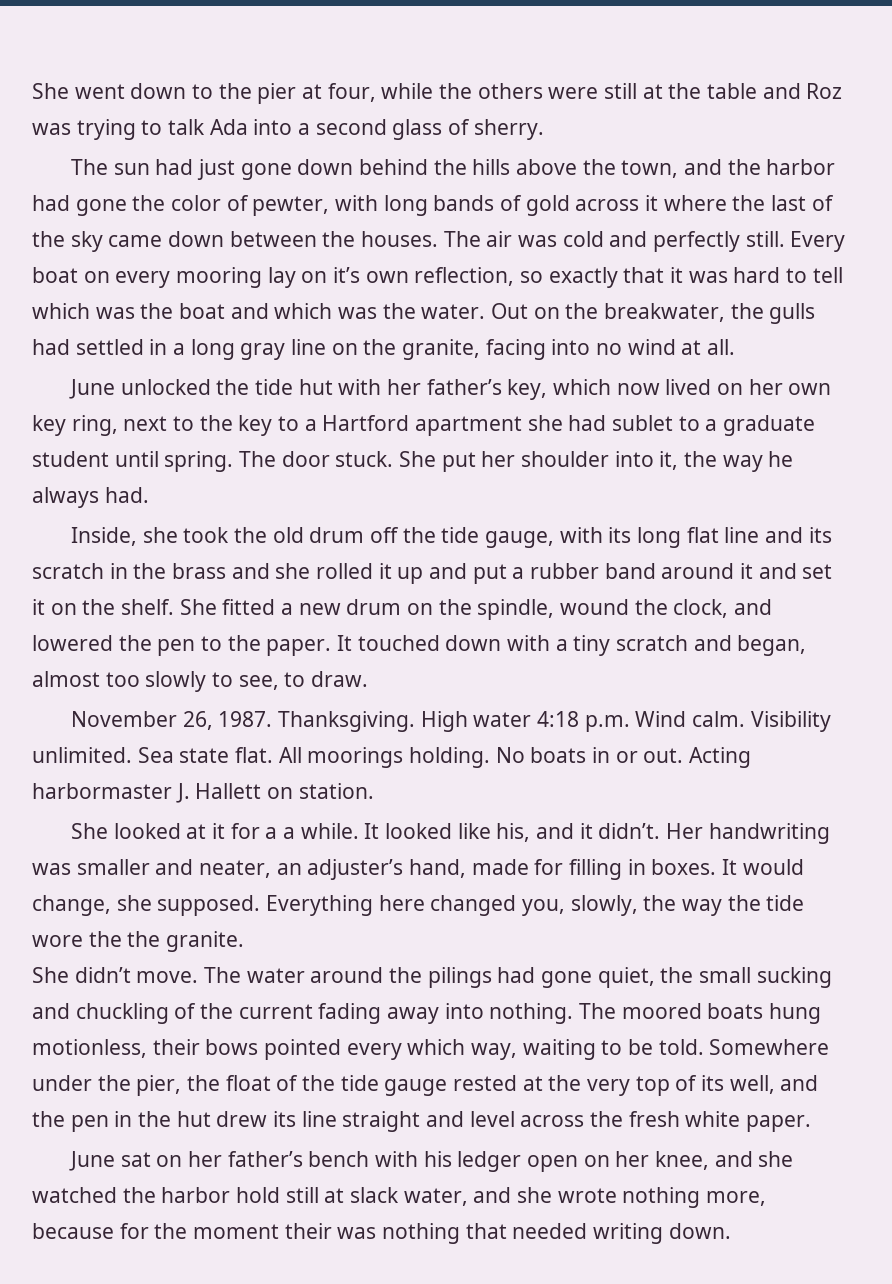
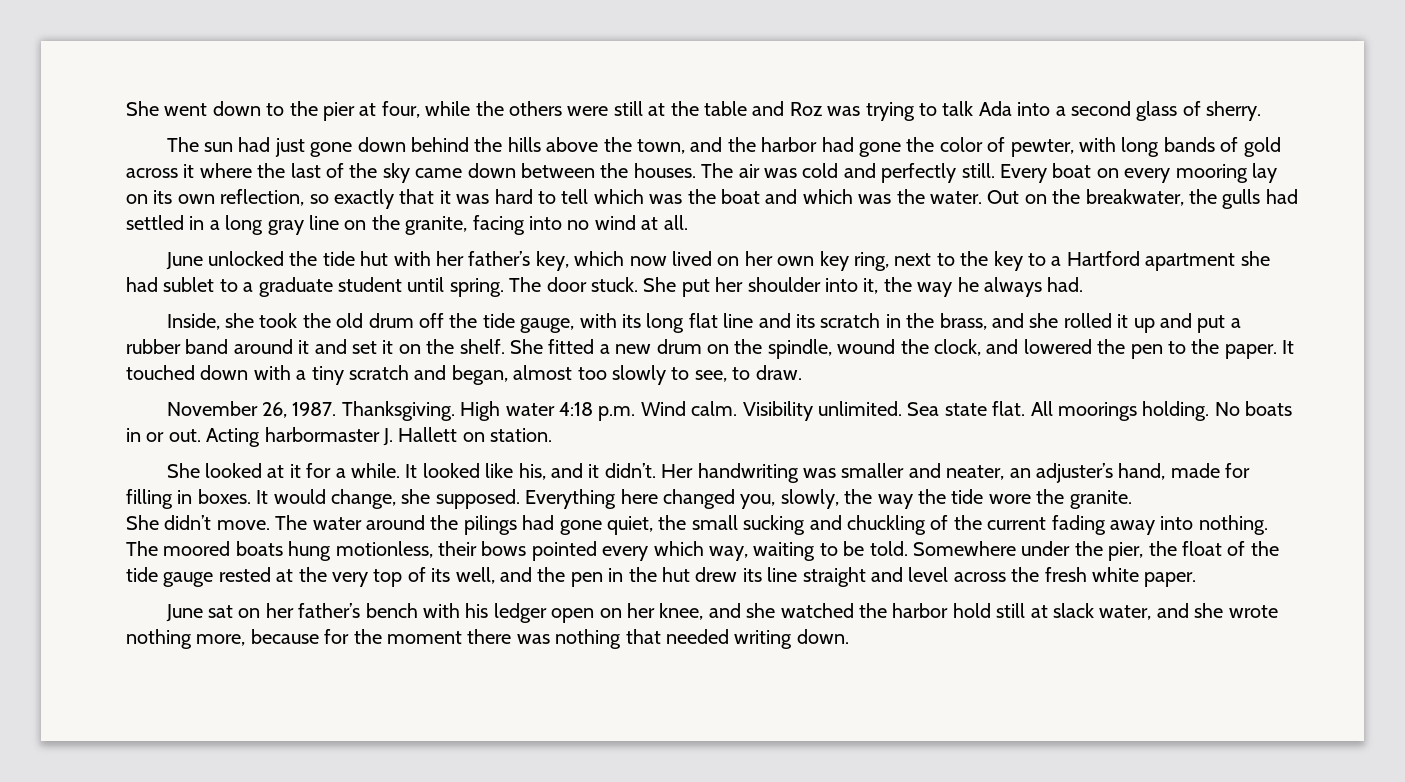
[333,267,361,283] it’s -> [153,190,173,204] its
[172,563,227,579] brass -> [939,313,987,330] brass,
[282,827,295,839] a -> (346, 473) none
[127,931,161,947] the -> (1065, 496) none
[284,1223,332,1239] their -> [467,629,512,644] there

